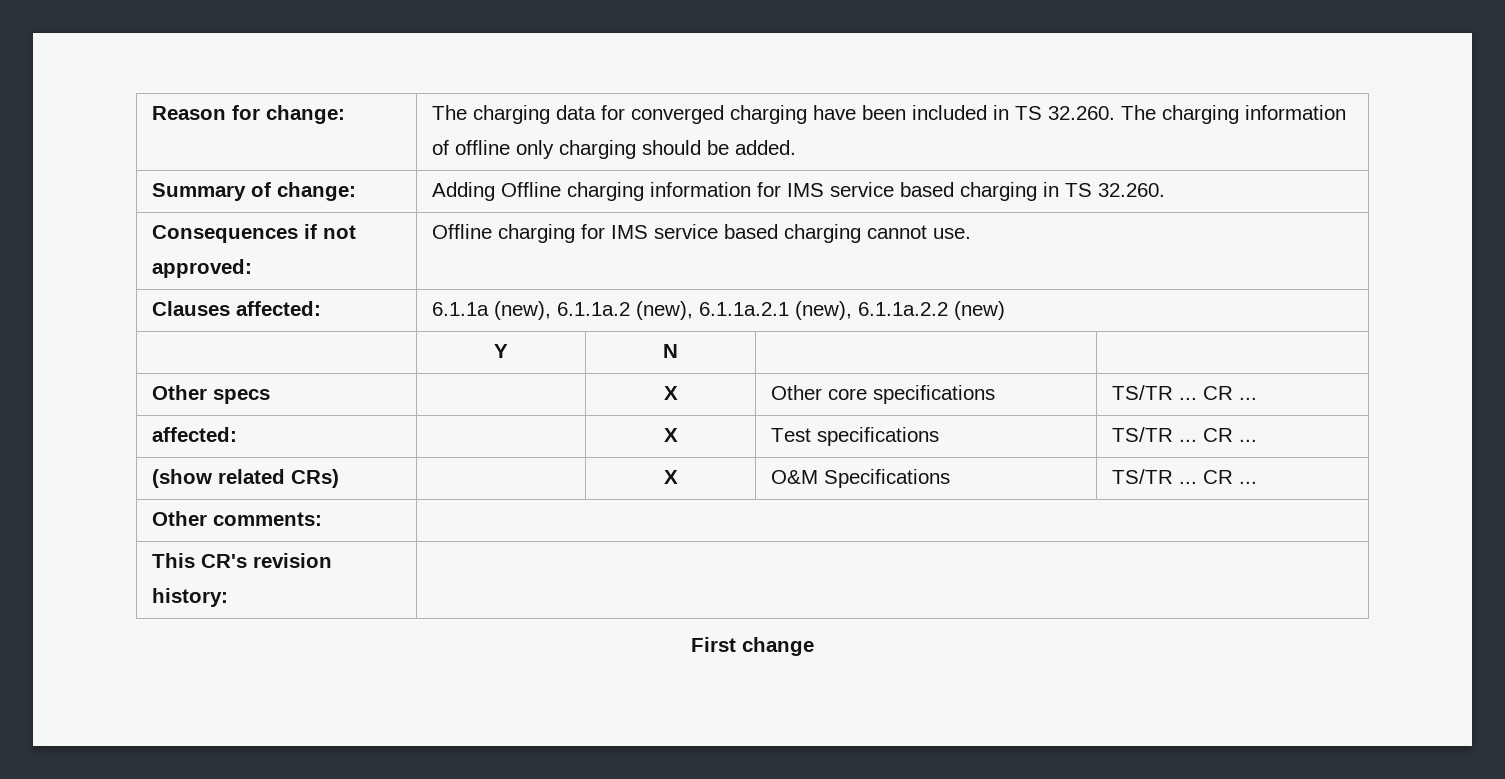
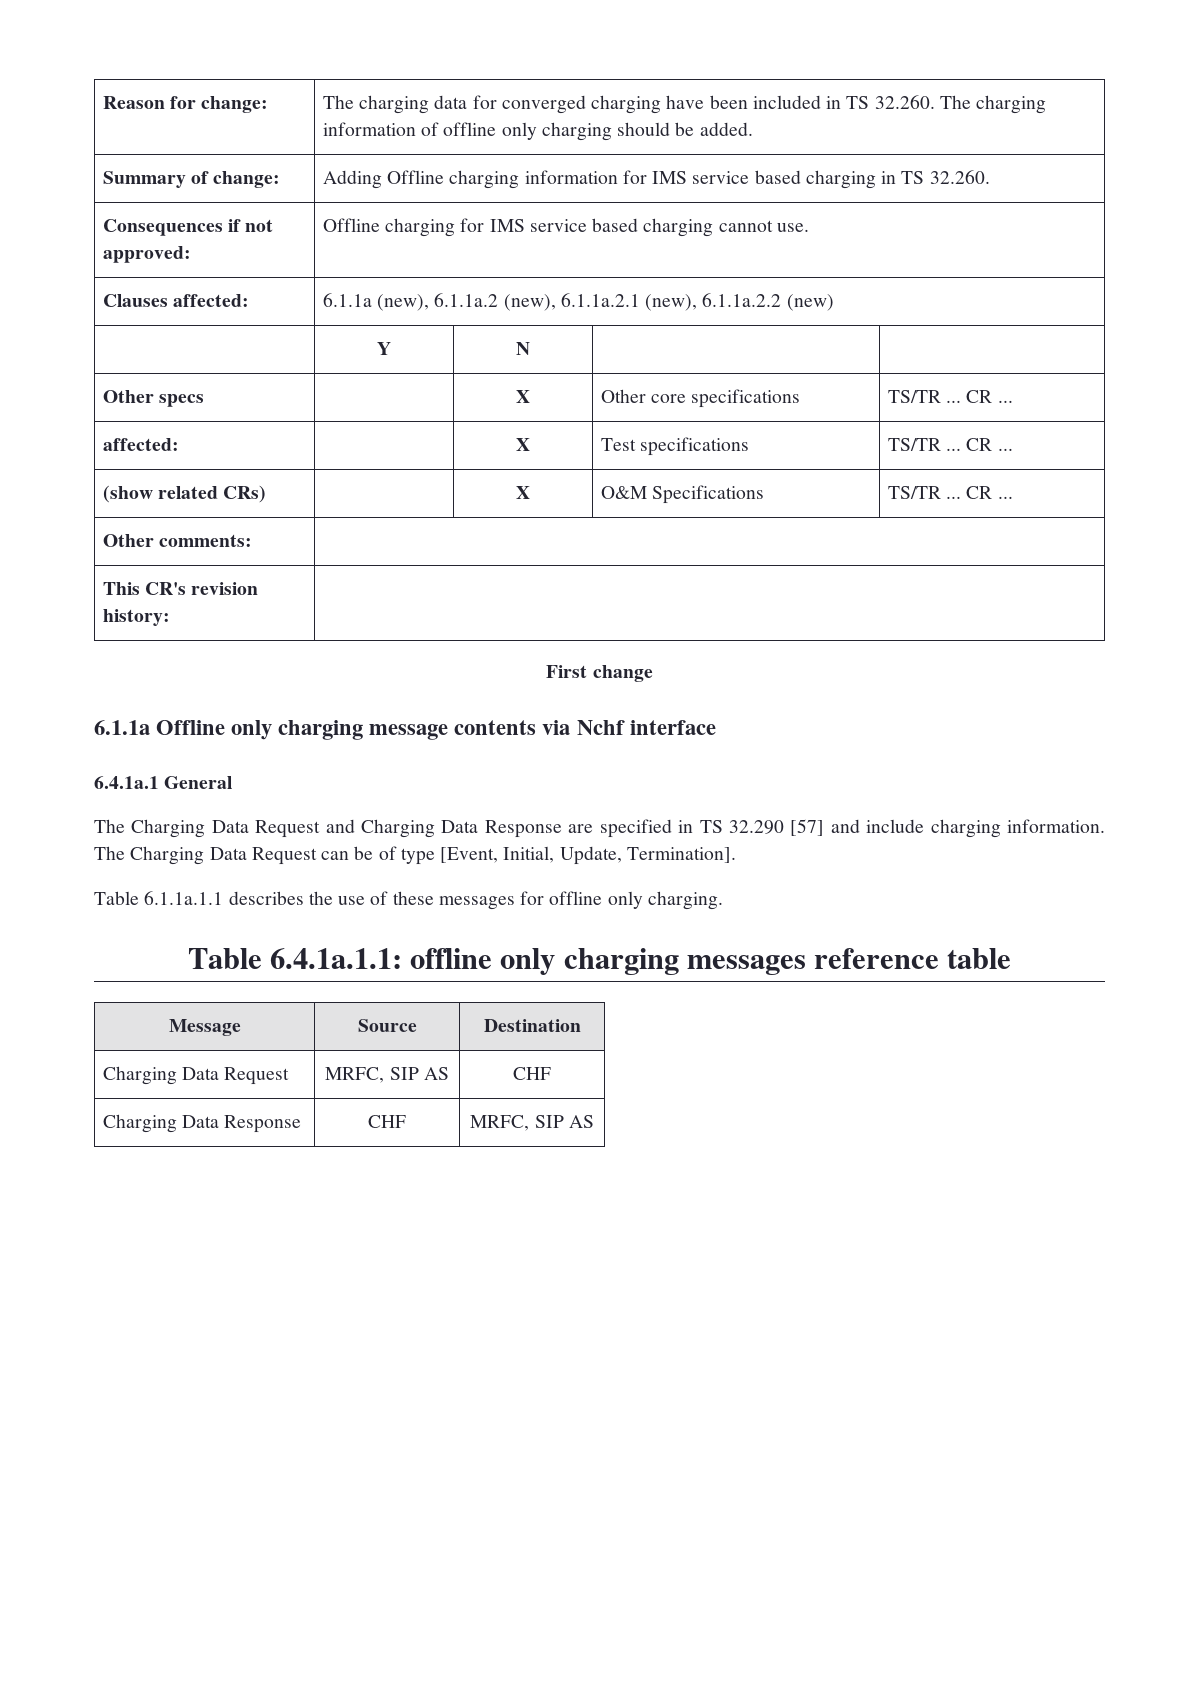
(814, 646) none -> [94,720,716,740] [94,776,233,789] [94,819,1105,838] [94,846,736,865] [94,891,723,910] [187,948,1012,975] [168,1019,241,1036] [357,1019,417,1032] [483,1019,581,1032] [102,1066,290,1085] [325,1067,449,1083] [513,1067,551,1080] [102,1114,302,1133] [368,1115,406,1128] [470,1115,594,1131] // 6.1.1a Offline only charging message contents via Nchf interface // 6.4.1a.1 General // The Charging Data Request and Charging Data Response are specified in TS 32.290 [57] and include charging information. The Charging Data Request can be of type [Event, Initial, Update, Termination]. // Table 6.1.1a.1.1 describes the use of these messages for offline only charging. // Table 6.4.1a.1.1: offline only charging messages reference table // Message | Source | Destination // Charging Data Request | MRFC, SIP AS | CHF // Charging Data Response | CHF | MRFC, SIP AS

